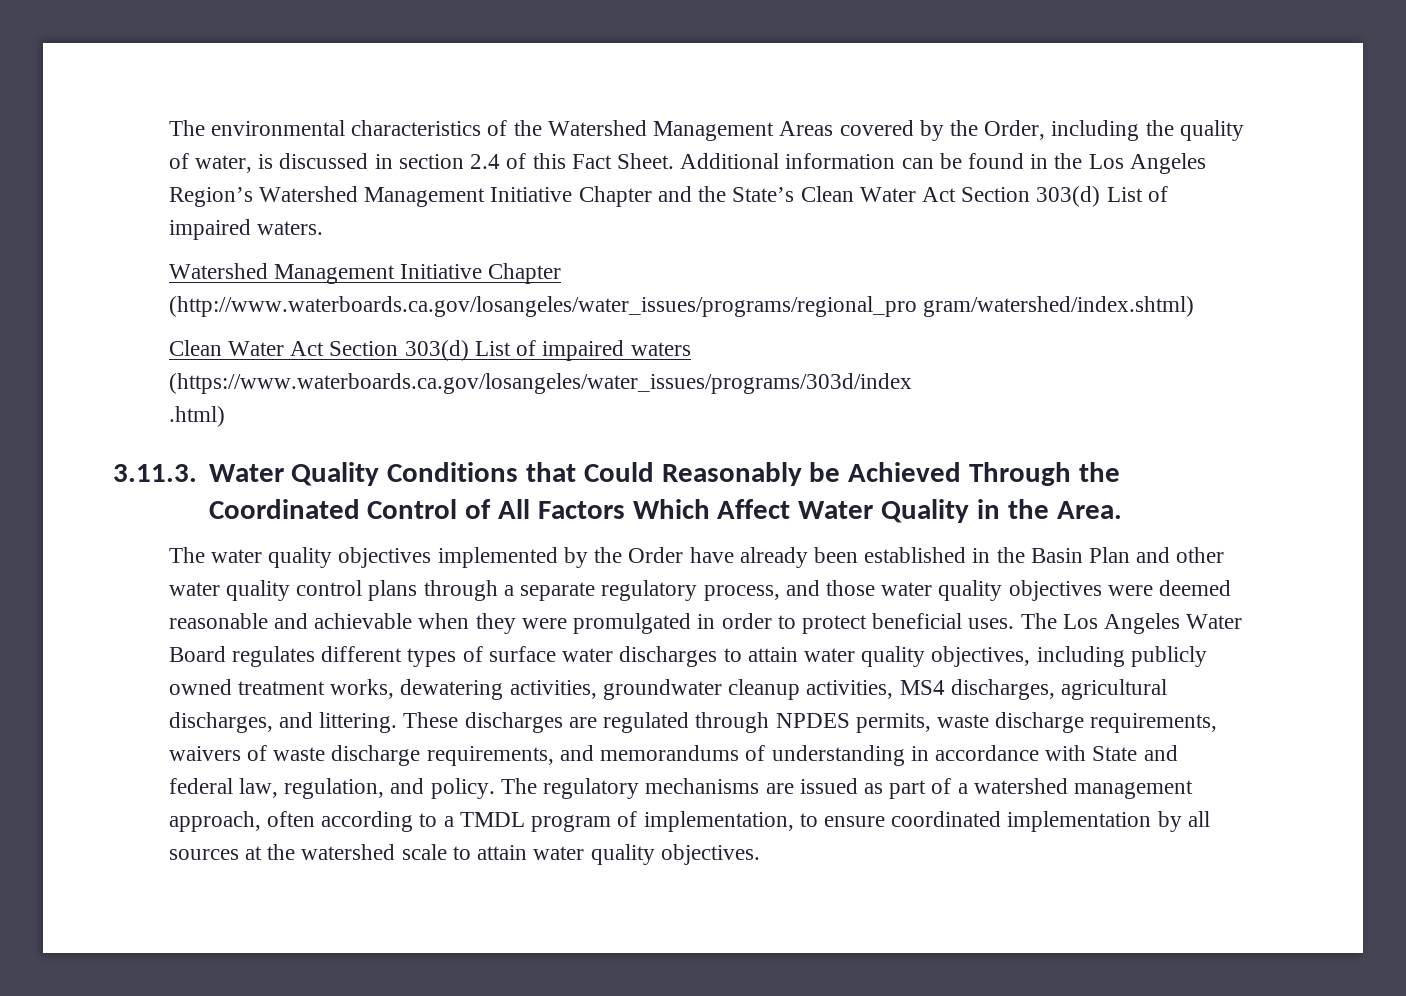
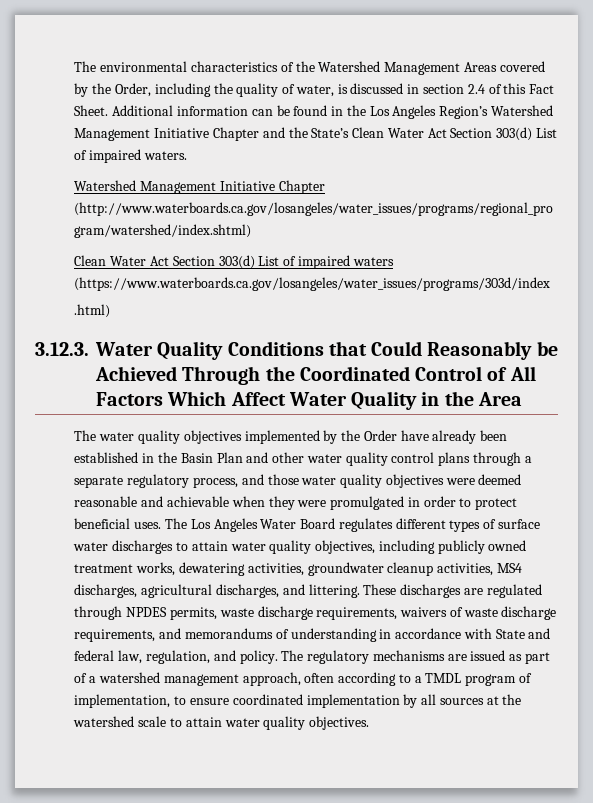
[113,464,197,482] 3.11.3. -> [35,342,89,356] 3.12.3.
[1056,501,1122,519] Area. -> [477,392,522,406] Area

